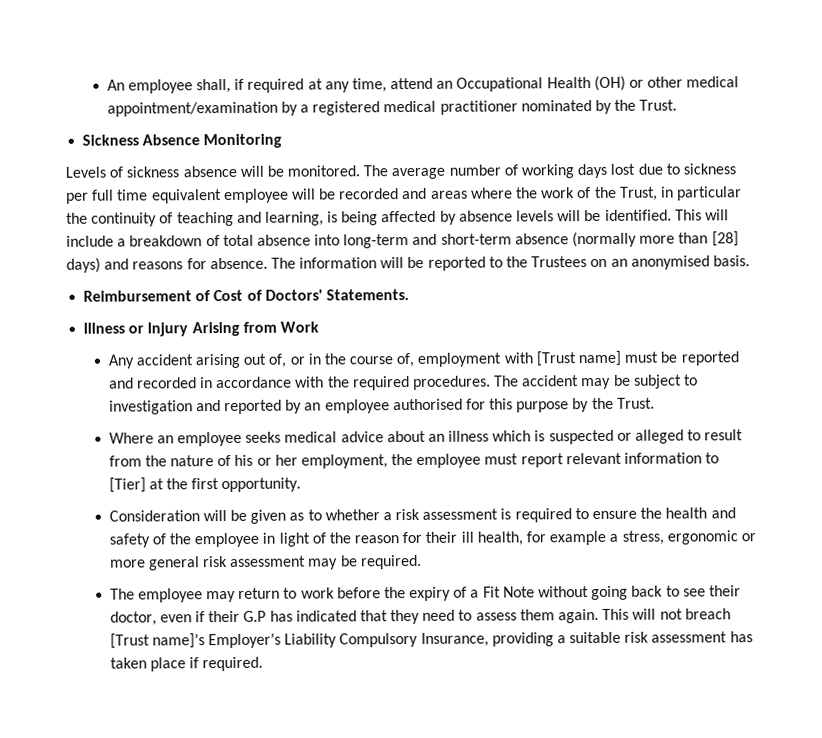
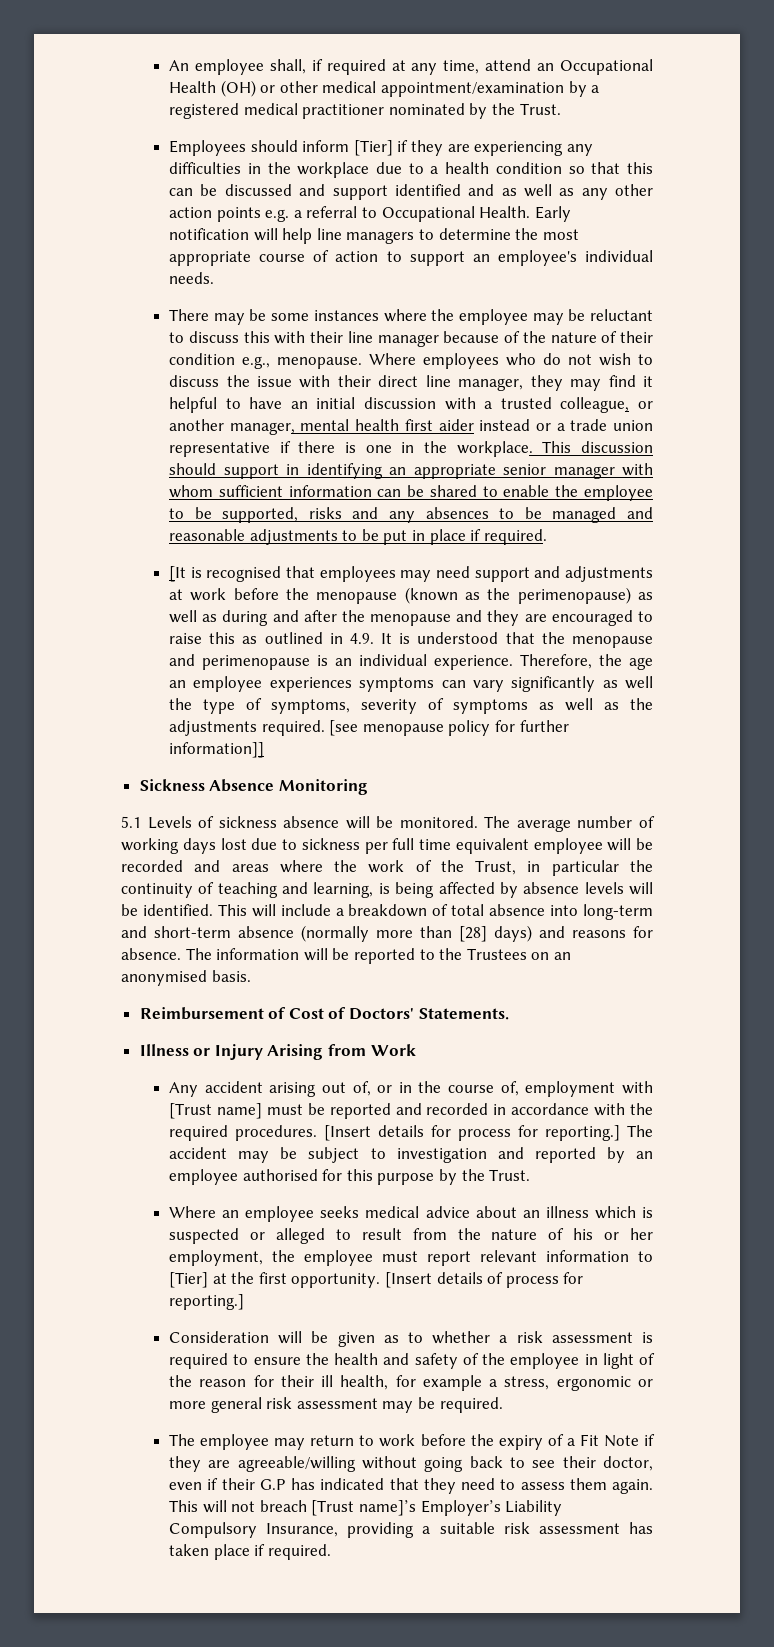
(678, 105) none -> [169,140,593,156] [169,162,653,178] [169,184,653,200] [169,206,571,222] [169,228,579,244] [169,250,653,266] [169,272,215,284] [169,309,653,325] [169,331,653,347] [169,353,653,369] [169,375,653,391] [169,397,653,413] [169,419,653,435] [169,441,653,457] [169,463,653,479] [169,485,653,501] [169,507,653,523] [169,529,547,545] [169,566,653,582] [169,587,654,604] [169,610,653,626] [169,632,653,648] [169,654,653,670] [169,676,653,692] [169,698,653,714] [169,720,569,736] [169,742,265,758] // Employees should inform [Tier] if they are experiencing any difficulties in the workplace due to a health condition so that this can be discussed and support identified and as well as any other action points e.g. a referral to Occupational Health. Early notification will help line managers to determine the most appropriate course of action to support an employee's individual needs. // There may be some instances where the employee may be reluctant to discuss this with their line manager because of the nature of their condition e.g., menopause. Where employees who do not wish to discuss the issue with their direct line manager, they may find it helpful to have an initial discussion with a trusted colleague, or another manager, mental health first aider instead or a trade union representative if there is one in the workplace. This discussion should support in identifying an appropriate senior manager with whom sufficient information can be shared to enable the employee to be supported, risks and any absences to be managed and reasonable adjustments to be put in place if required. // [It is recognised that employees may need support and adjustments at work before the menopause (known as the perimenopause) as well as during and after the menopause and they are encouraged to raise this as outlined in 4.9. It is understood that the menopause and perimenopause is an individual experience. Therefore, the age an employee experiences symptoms can vary significantly as well the type of symptoms, severity of symptoms as well as the adjustments required. [see menopause policy for further information]]
(283, 141) none -> [121,816,141,828] 5.1
(491, 382) none -> [324,1125,621,1141] [Insert details for process for reporting.]
(302, 485) none -> [385,1272,584,1288] [169,1294,245,1310] [Insert details of process for reporting.]
(535, 592) none -> [644,1434,655,1446] [169,1456,356,1472] if they are agreeable/willing

